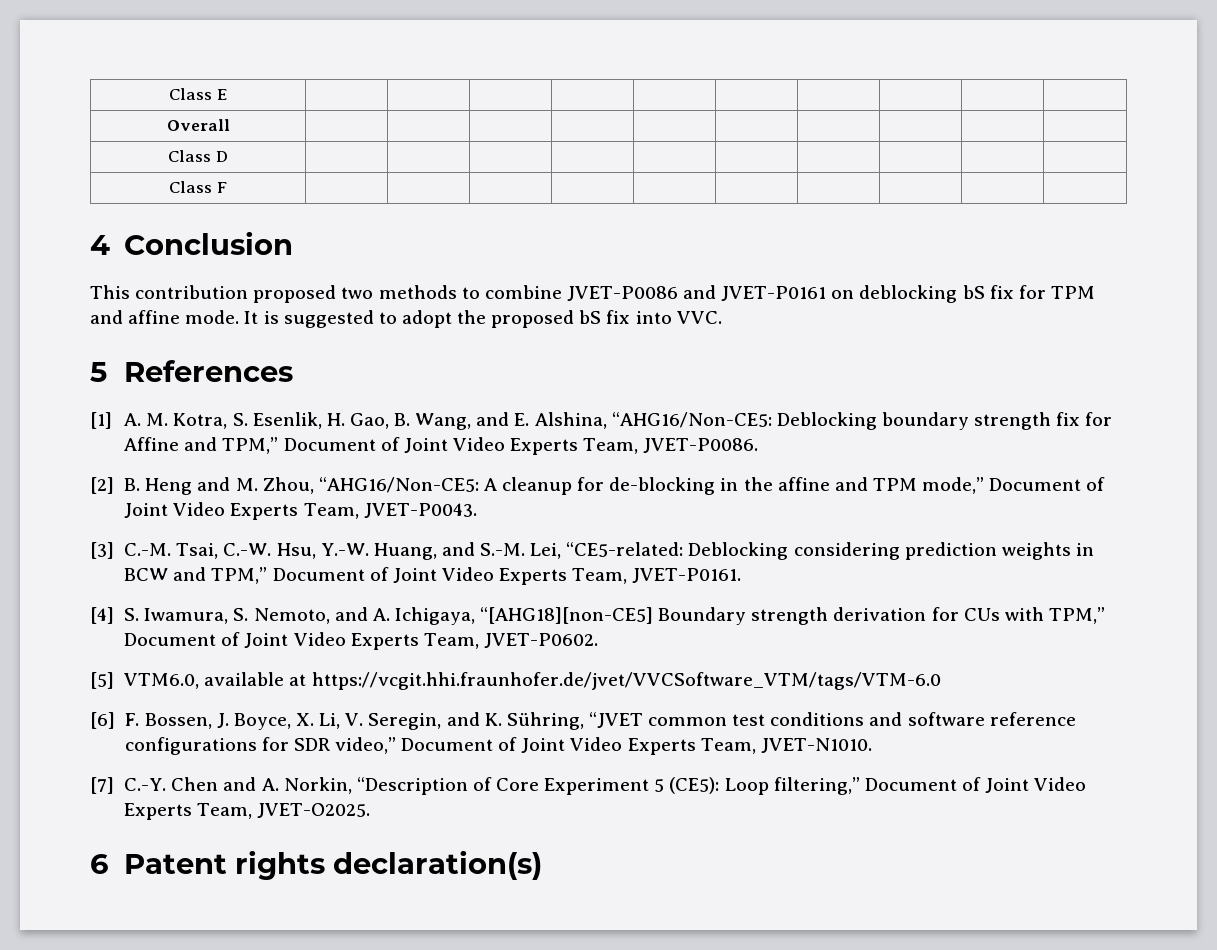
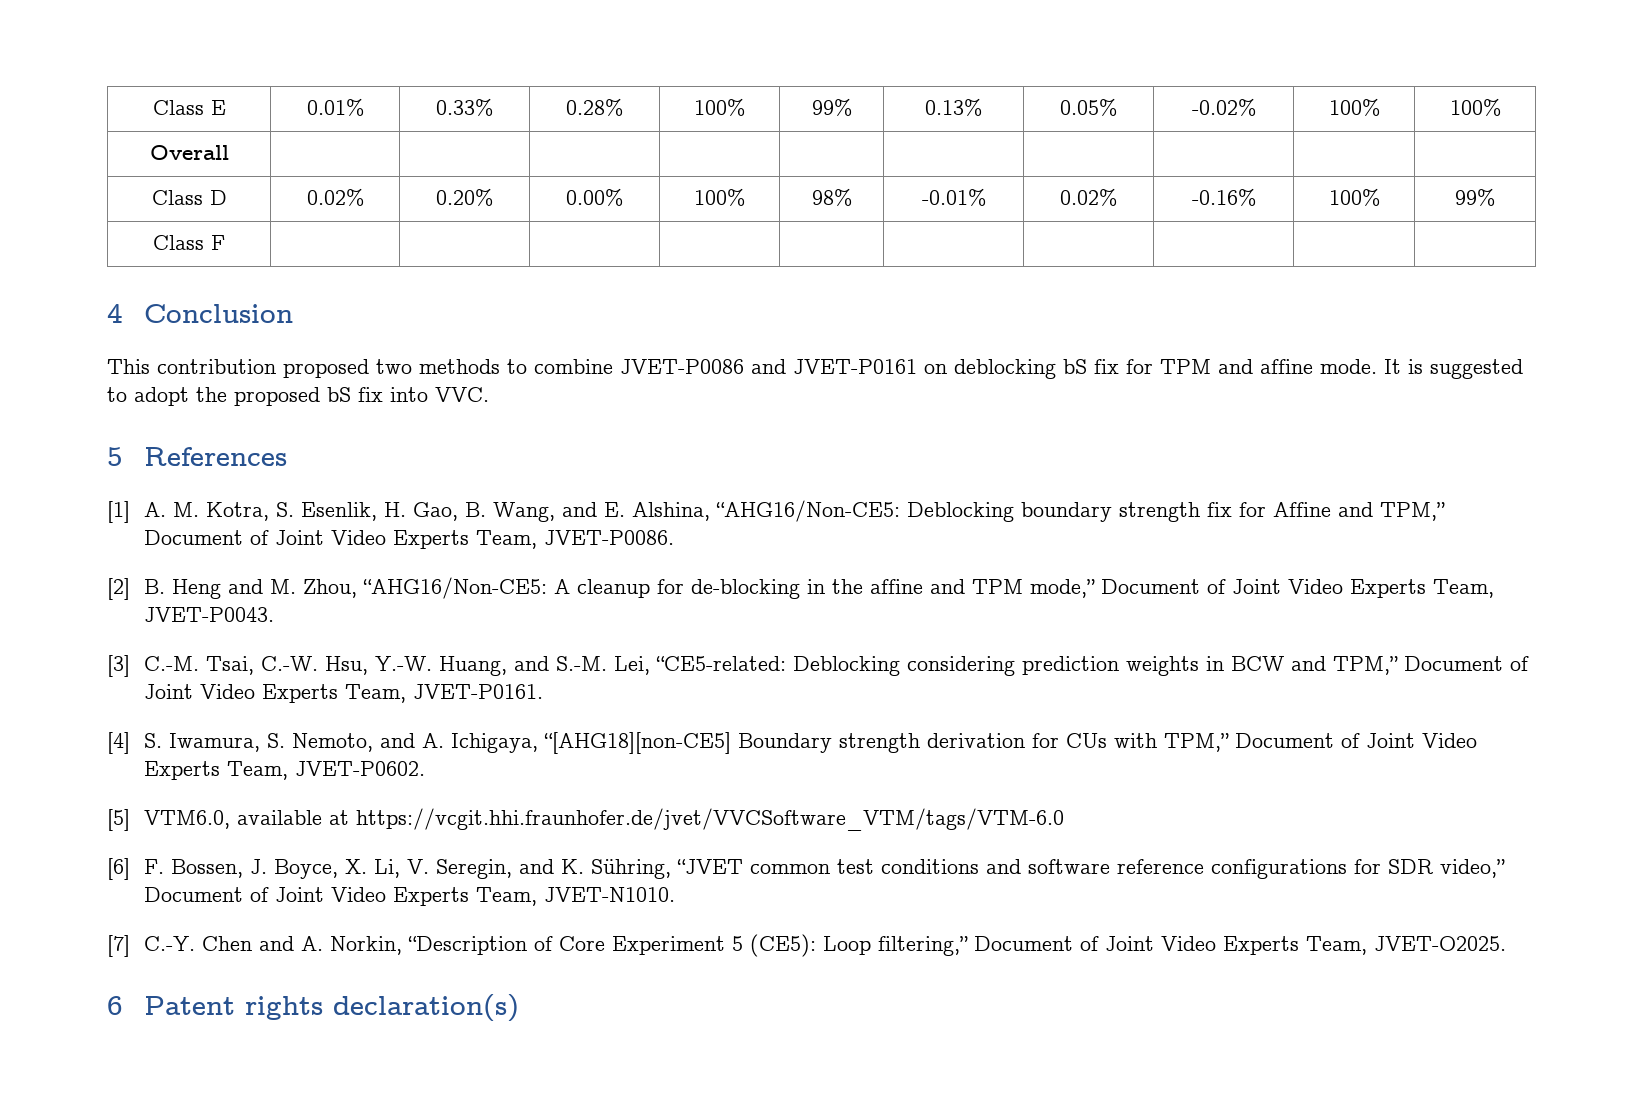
[166,119,230,131] [168,150,228,162] | | | | | | | | | // Overall | | | | | | | | | | // Class D | | | | | | | | | | -> [306,98,364,116] [436,98,493,116] [566,98,623,116] [694,98,746,116] [811,98,852,116] [925,98,983,116] [1060,98,1117,116] [1191,98,1256,116] [1328,98,1380,116] [1449,98,1501,116] [149,145,229,160] [151,190,227,205] [306,188,364,206] [436,188,493,206] [566,188,623,206] [694,188,746,206] [811,188,852,206] [921,188,986,206] [1060,188,1117,206] [1191,188,1256,206] [1328,188,1380,206] [1455,188,1495,206] 0.01% | 0.33% | 0.28% | 100% | 99% | 0.13% | 0.05% | -0.02% | 100% | 100% // Overall | | | | | | | | | | // Class D | 0.02% | 0.20% | 0.00% | 100% | 98% | -0.01% | 0.02% | -0.16% | 100% | 99%

